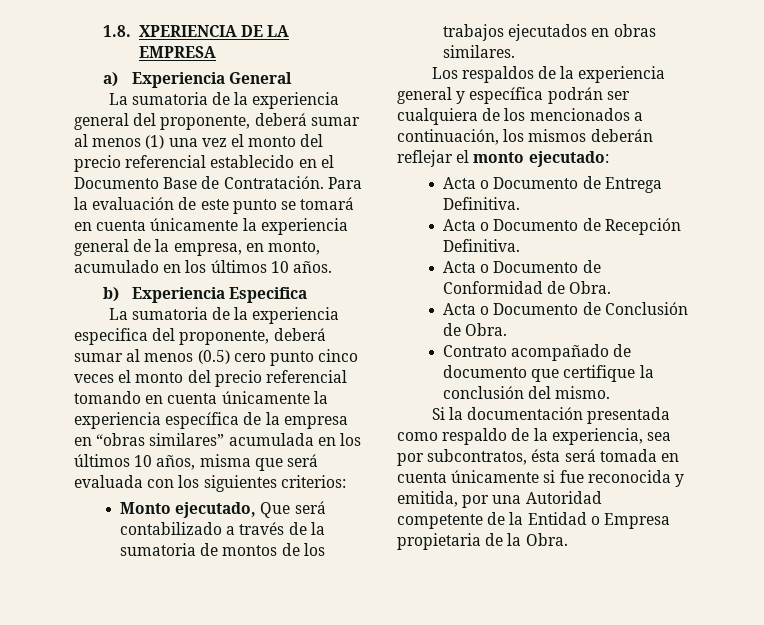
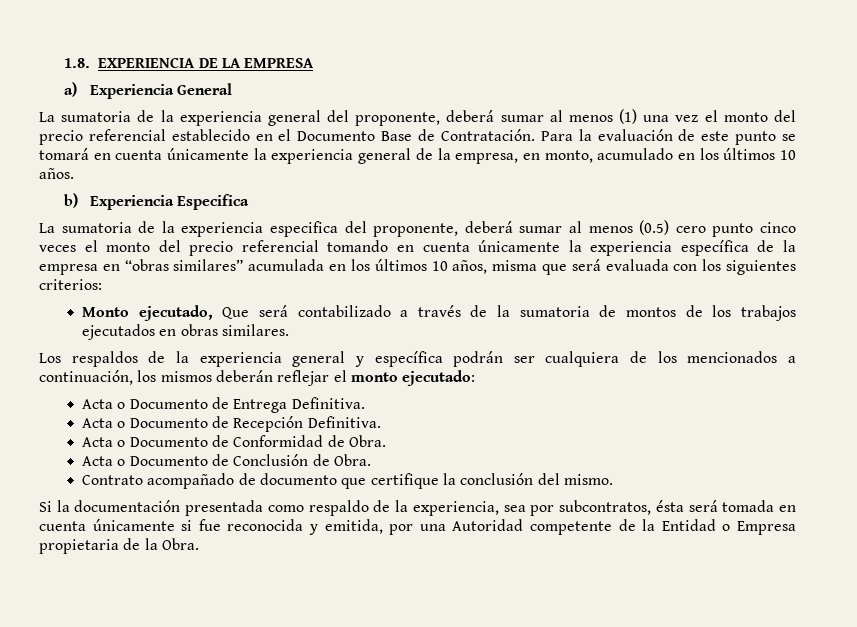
[138,25,237,37] XPERIENCIA -> [98,57,196,68] EXPERIENCIA

